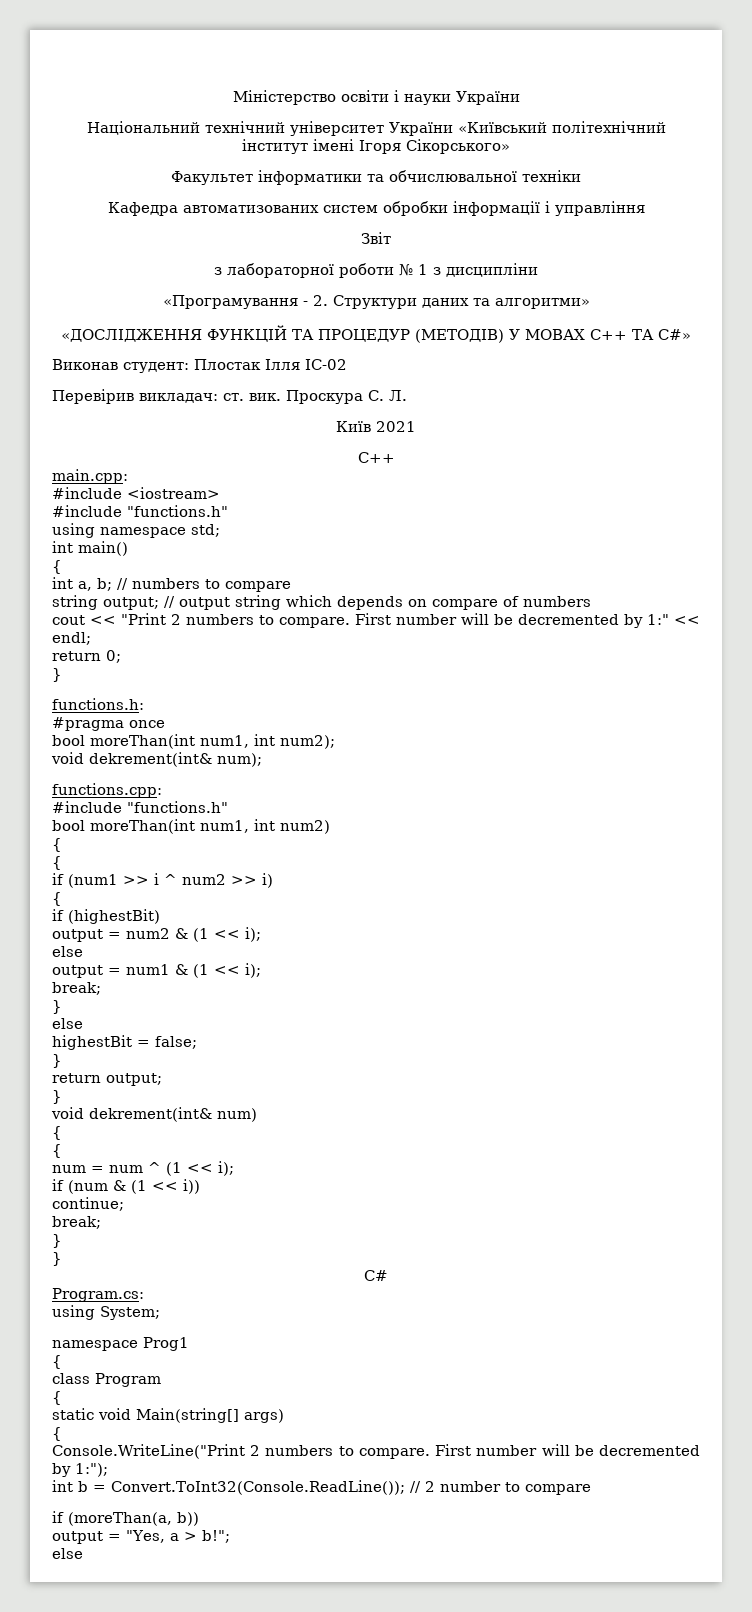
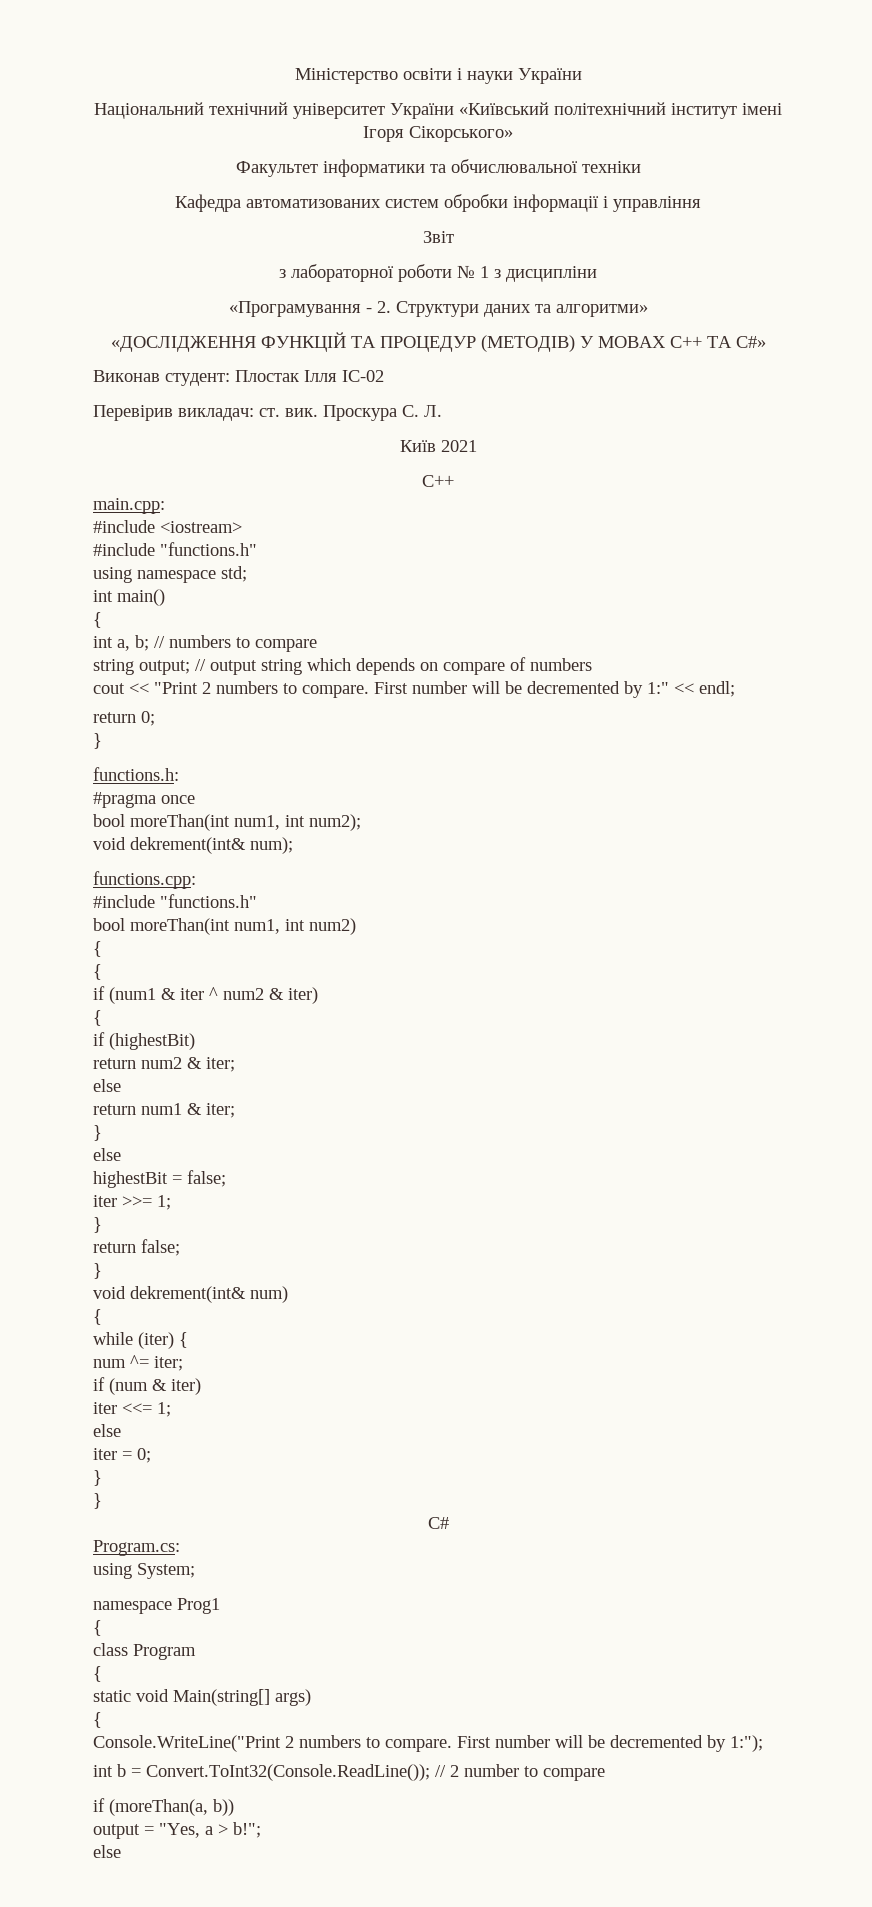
[123,873,273,888] [52,892,62,906] [52,909,160,924] [52,927,261,942] [52,946,83,957] [52,963,261,978] [52,982,101,995] >> i ^ num2 >> i) // { // if (highestBit) // output = num2 & (1 << i); // else // output = num1 & (1 << i); // break; -> [161,987,318,1004] [93,1010,102,1026] [93,1032,195,1050] [93,1057,235,1072] [93,1079,121,1092] [93,1103,235,1118] & iter ^ num2 & iter) // { // if (highestBit) // return num2 & iter; // else // return num1 & iter;
(197, 1042) none -> [93,1195,171,1210] // iter >>= 1;
[106,1073,162,1086] output; -> [141,1239,180,1256] false;
(62, 1133) none -> [93,1332,174,1349] while (iter)
[91,1161,234,1176] [52,1179,200,1194] [52,1197,124,1211] [52,1216,101,1229] = num ^ (1 << i); // if (num & (1 << i)) // continue; // break; -> [130,1355,183,1371] [93,1377,201,1395] [93,1402,171,1417] [93,1424,121,1437] [93,1448,151,1463] ^= iter; // if (num & iter) // iter <<= 1; // else // iter = 0;

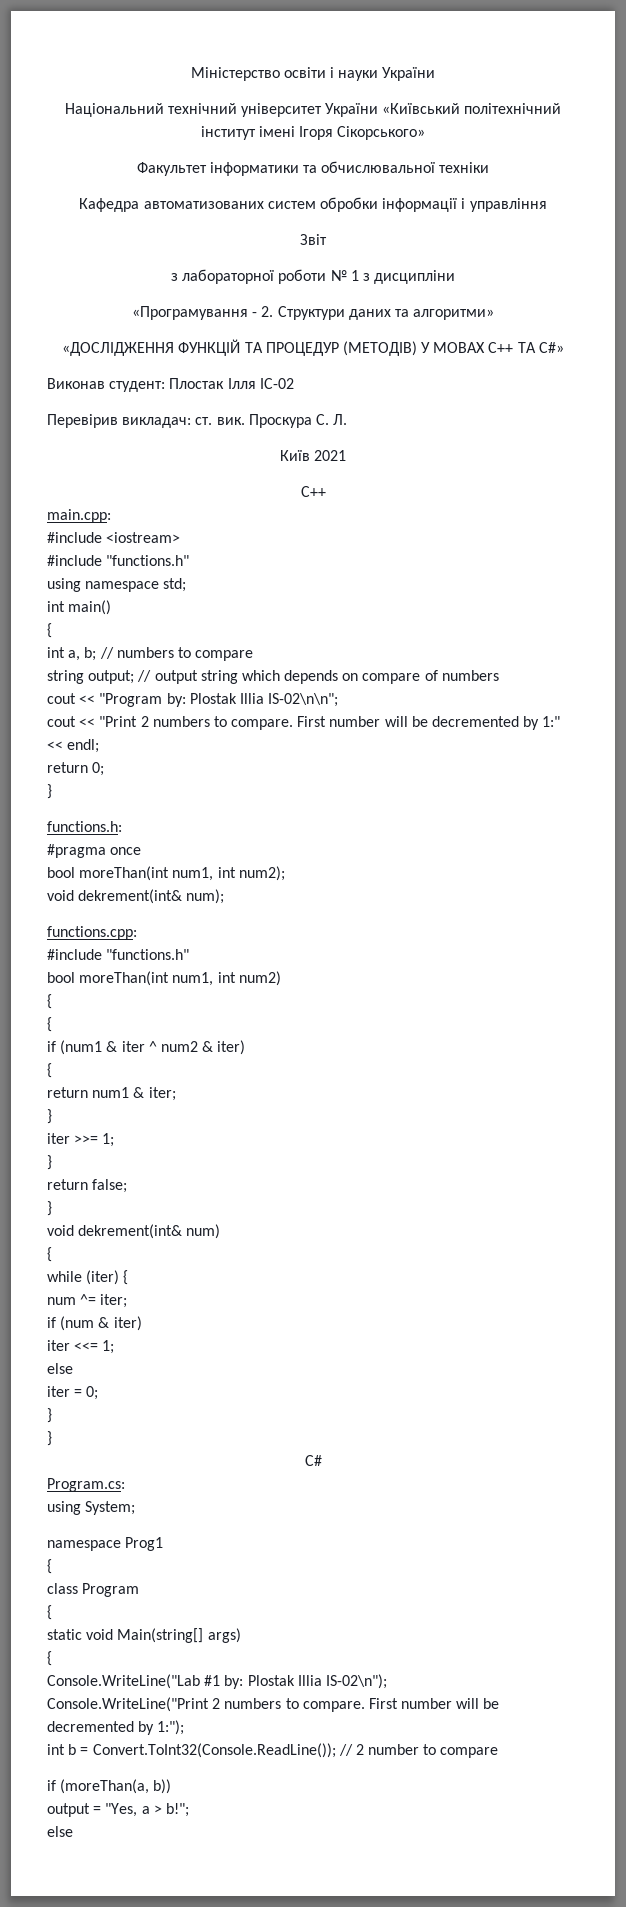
(592, 664) none -> [47,693,339,707] // cout << "Program by: Plostak Illia IS-02\n\n";
[93,1032,195,1050] [93,1057,235,1072] [93,1079,121,1092] // if (highestBit) // return num2 & iter; // else -> (52, 1070) none
[93,1148,121,1161] [93,1170,226,1188] // else // highestBit = false; -> (52, 1116) none
(102, 1720) none -> [47,1674,387,1689] // Console.WriteLine("Lab #1 by: Plostak Illia IS-02\n");

